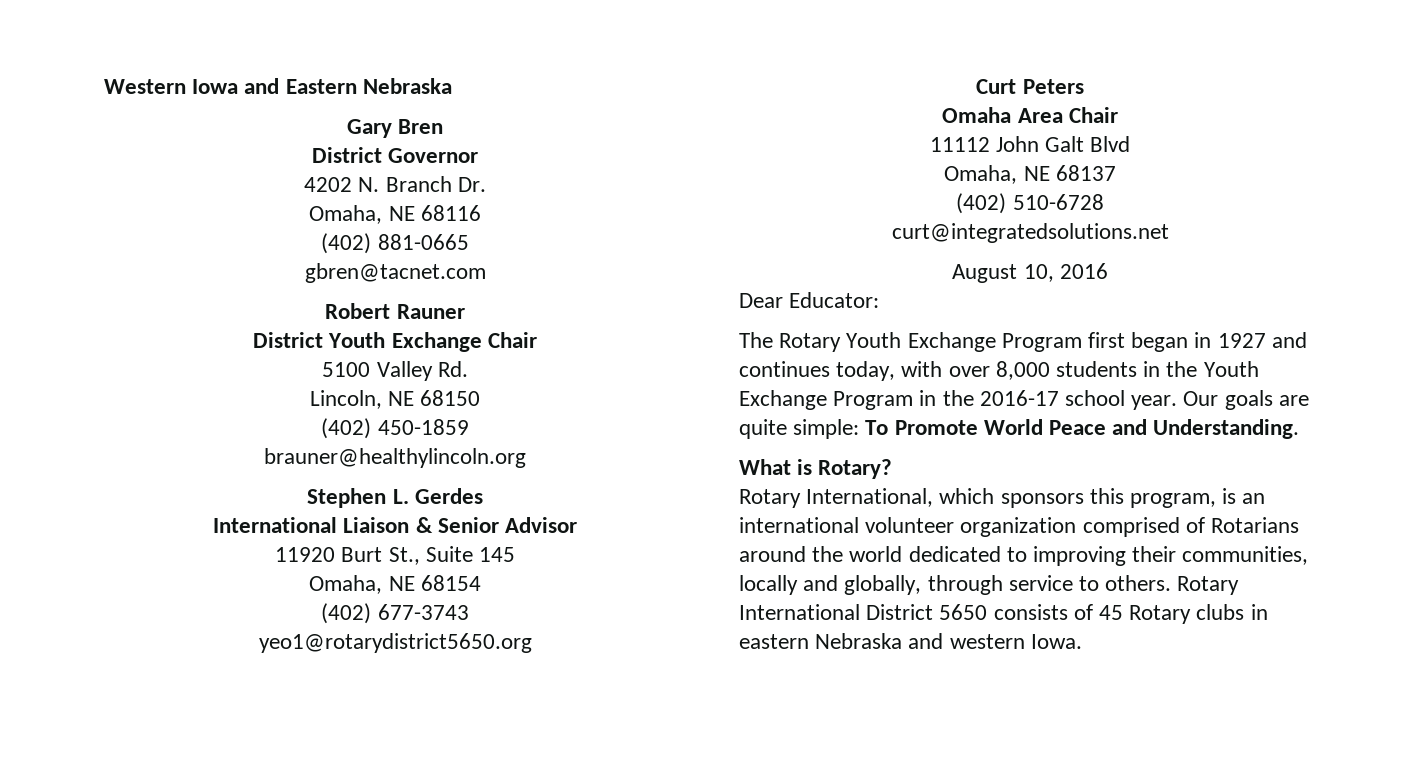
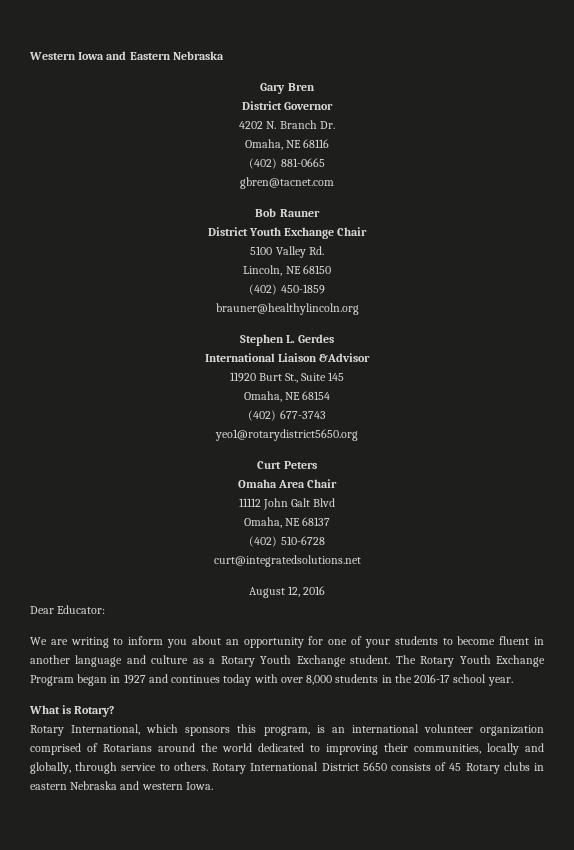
[325,303,391,319] Robert -> [255,208,277,217] Bob
[415,517,577,533] & Senior Advisor -> [319,353,371,362] &Advisor
[1023,264,1054,282] 10, -> [288,586,300,597] 12,
(880, 300) none -> [30,636,544,648] [30,655,391,667] We are writing to inform you about an opportunity for one of your students to become fluent in another language and culture as a Rotary Youth Exchange student.
[1088,332,1126,348] first -> (74, 680) none
[836,361,896,381] today, -> [223,674,252,686] today
[1203,361,1259,377] [739,390,1309,410] [739,419,1300,439] Youth Exchange Program in the 2016-17 school year. Our goals are quite simple: To Promote World Peace and Understanding. -> [414,674,513,686] 2016-17 school year.

